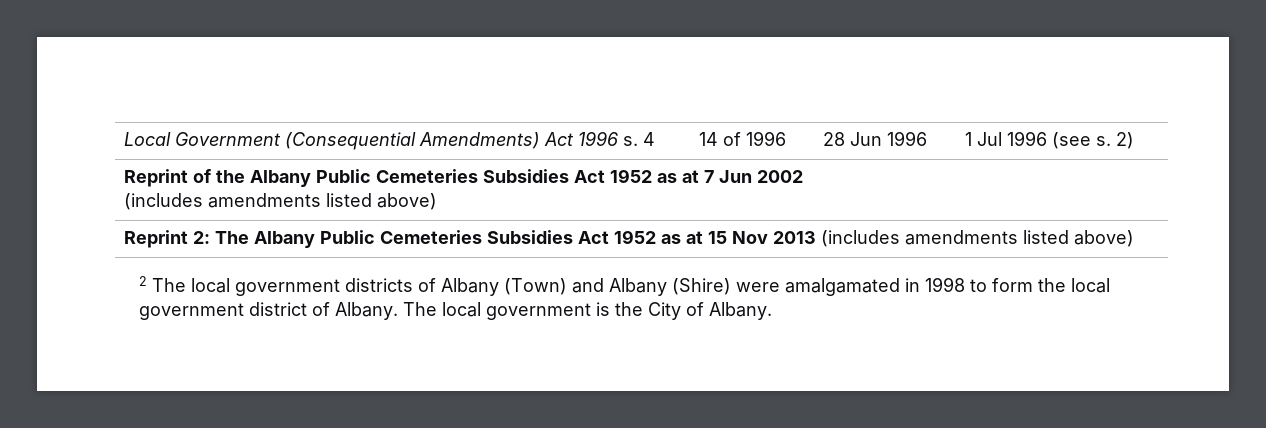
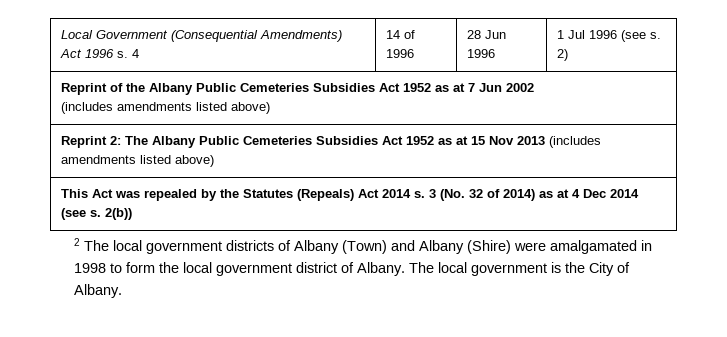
(1134, 238) none -> [60,189,639,201] [60,208,132,220] // This Act was repealed by the Statutes (Repeals) Act 2014 s. 3 (No. 32 of 2014) as at 4 Dec 2014 (see s. 2(b))

